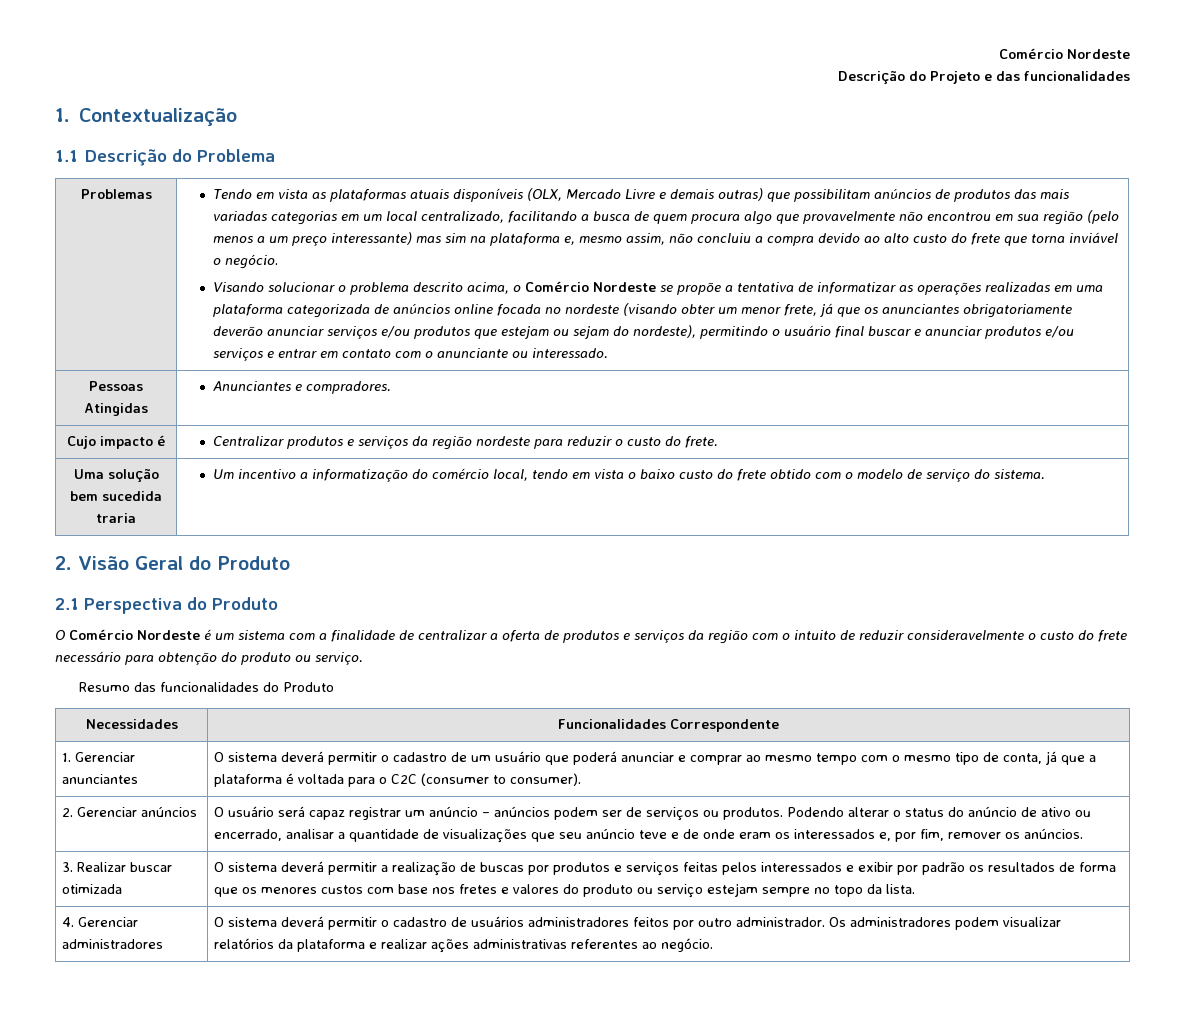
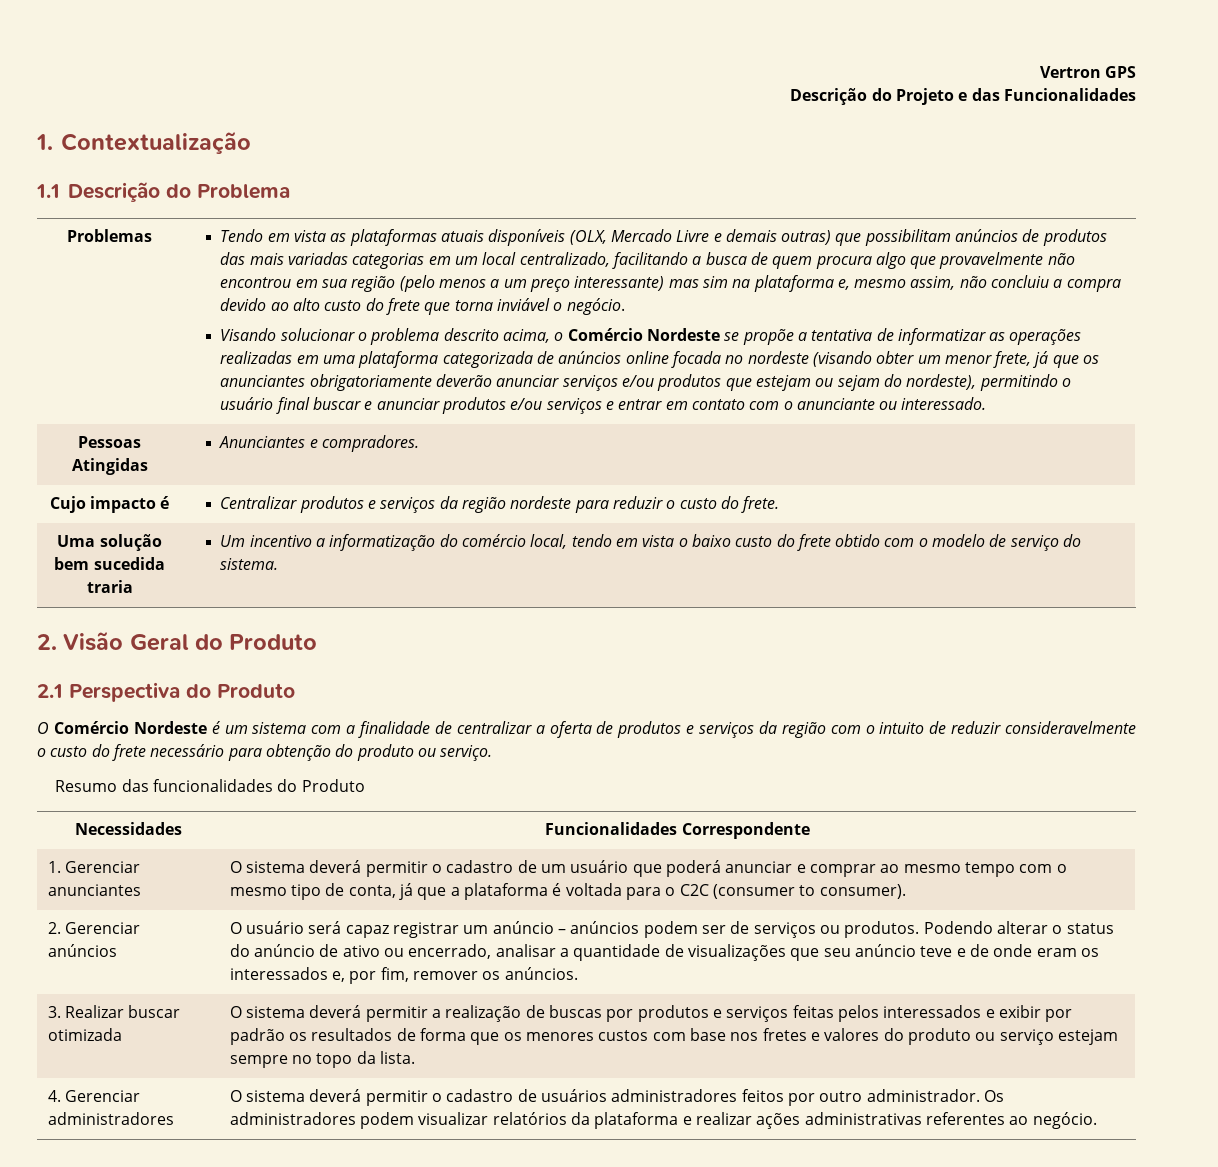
[999,48,1130,59] Comércio Nordeste -> [1039,66,1136,78] Vertron GPS
[1024,71,1130,81] funcionalidades -> [1004,88,1137,101] Funcionalidades

